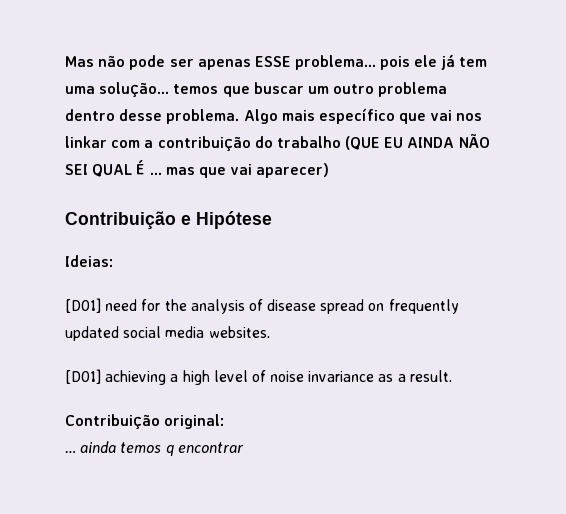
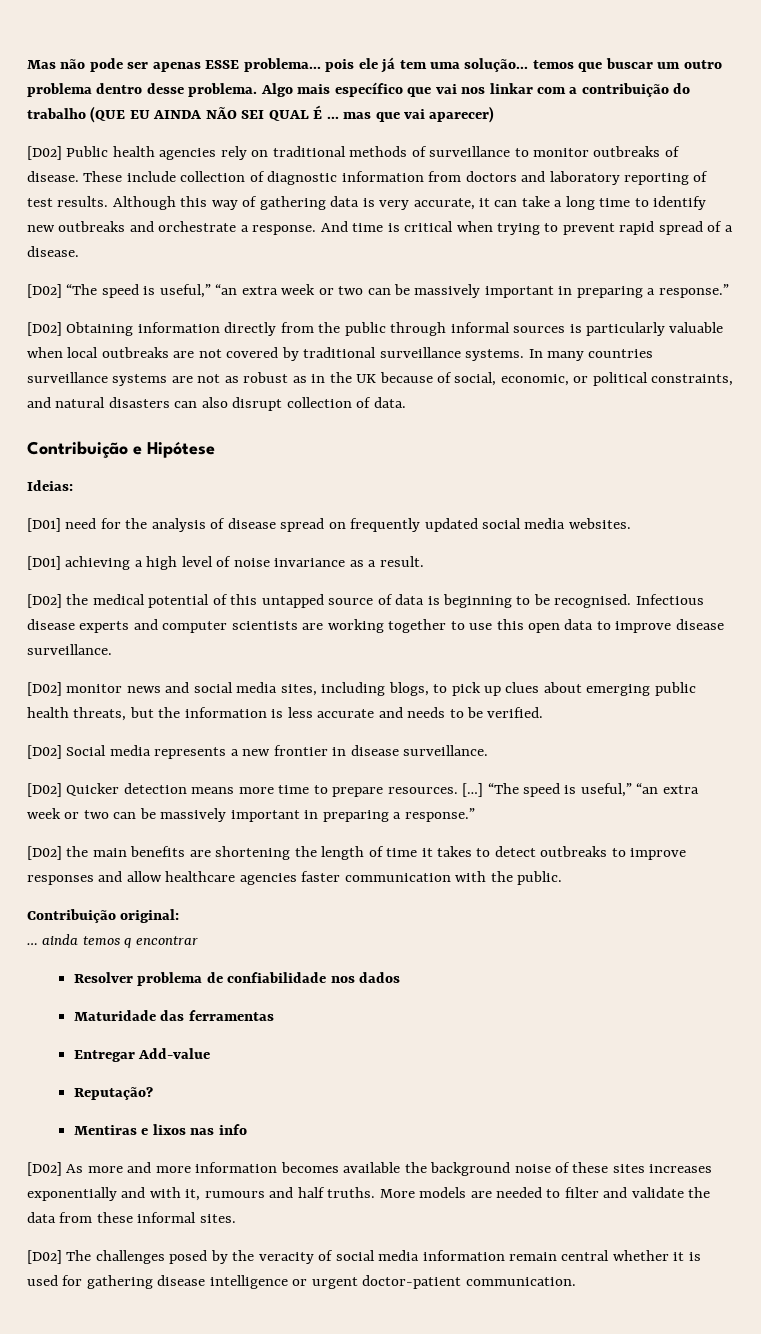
(330, 170) none -> [27,146,680,160] [27,171,709,185] [27,196,707,210] [27,221,733,235] [27,246,79,257] [27,284,729,298] [27,322,724,336] [27,347,654,361] [27,372,734,386] [27,397,406,411] // [D02] Public health agencies rely on traditional methods of surveillance to monitor outbreaks of disease. These include collection of diagnostic information from doctors and laboratory reporting of test results. Although this way of gathering data is very accurate, it can take a long time to identify new outbreaks and orchestrate a response. And time is critical when trying to prevent rapid spread of a disease. // [D02] “The speed is useful,” “an extra week or two can be massively important in preparing a response.” // [D02] Obtaining information directly from the public through informal sources is particularly valuable when local outbreaks are not covered by traditional surveillance systems. In many countries surveillance systems are not as robust as in the UK because of social, economic, or political constraints, and natural disasters can also disrupt collection of data.
(452, 376) none -> [27,594,704,608] [27,619,724,633] [27,644,112,655] [27,682,696,696] [27,707,544,721] [27,745,489,759] [27,783,699,797] [27,808,475,822] [27,846,687,860] [27,871,563,885] // [D02] the medical potential of this untapped source of data is beginning to be recognised. Infectious disease experts and computer scientists are working together to use this open data to improve disease surveillance. // [D02] monitor news and social media sites, including blogs, to pick up clues about emerging public health threats, but the information is less accurate and needs to be verified. // [D02] Social media represents a new frontier in disease surveillance. // [D02] Quicker detection means more time to prepare resources. […] “The speed is useful,” “an extra week or two can be massively important in preparing a response.” // [D02] the main benefits are shortening the length of time it takes to detect outbreaks to improve responses and allow healthcare agencies faster communication with the public.
(244, 447) none -> [73,972,401,986] [73,1010,274,1021] [73,1048,211,1062] [73,1087,153,1100] [73,1124,247,1135] [27,1162,713,1176] [27,1187,711,1201] [27,1212,236,1223] [27,1250,701,1264] [27,1275,576,1289] // Resolver problema de confiabilidade nos dados // Maturidade das ferramentas // Entregar Add-value // Reputação? // Mentiras e lixos nas info // [D02] As more and more information becomes available the background noise of these sites increases exponentially and with it, rumours and half truths. More models are needed to filter and validate the data from these informal sites. // [D02] The challenges posed by the veracity of social media information remain central whether it is used for gathering disease intelligence or urgent doctor-patient communication.

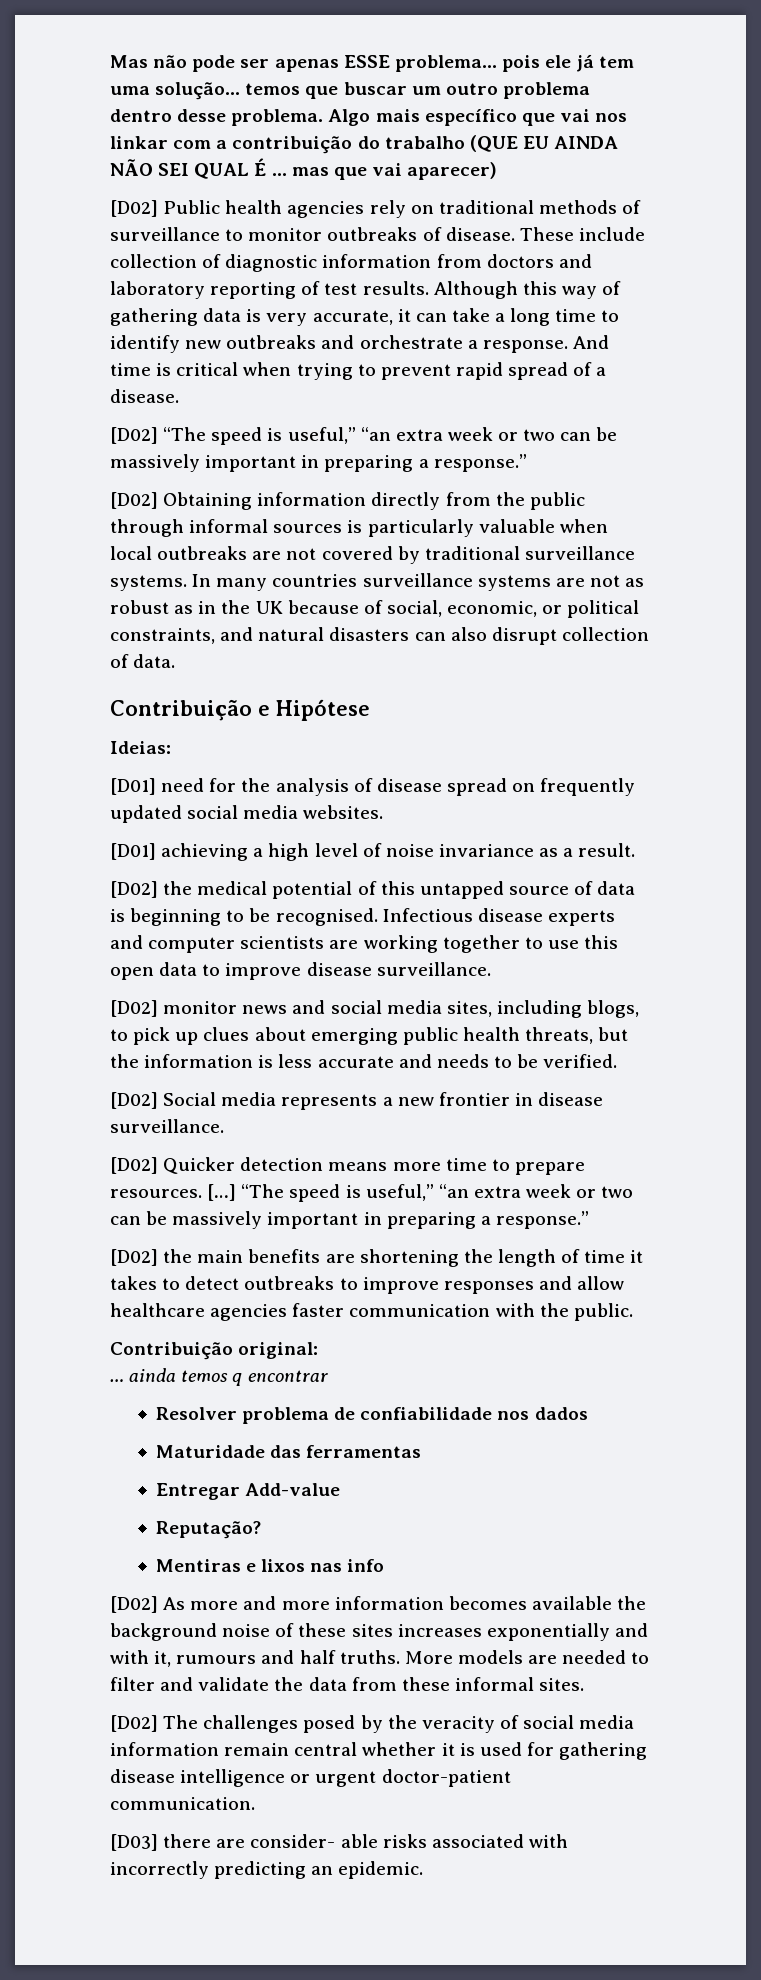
(576, 1281) none -> [110,1834,568,1851] [110,1861,424,1879] // [D03] there are consider- able risks associated with incorrectly predicting an epidemic.

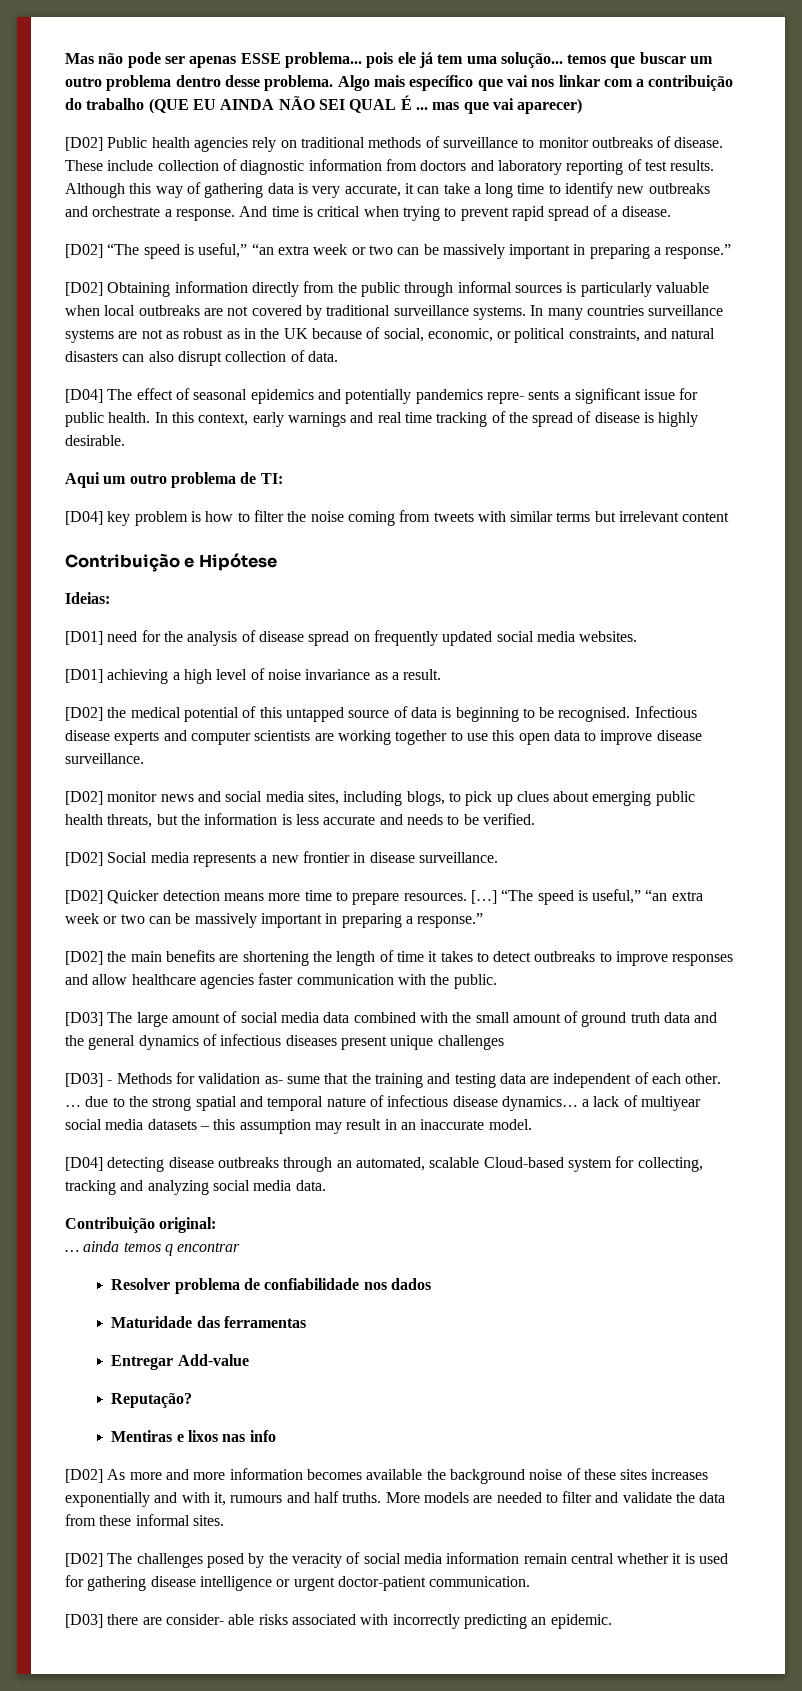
(176, 661) none -> [65,388,699,404] [65,411,699,427] [65,435,125,446] [65,472,283,488] [65,510,730,526] // [D04] The effect of seasonal epidemics and potentially pandemics repre- sents a significant issue for public health. In this context, early warnings and real time tracking of the spread of disease is highly desirable. // Aqui um outro problema de TI: // [D04] key problem is how to filter the noise coming from tweets with similar terms but irrelevant content
(633, 1312) none -> [65,1011,718,1027] [65,1034,504,1050] [65,1072,722,1088] [65,1095,702,1111] [65,1119,532,1134] [65,1156,703,1172] [65,1180,326,1195] // [D03] The large amount of social media data combined with the small amount of ground truth data and the general dynamics of infectious diseases present unique challenges // [D03] - Methods for validation as- sume that the training and testing data are independent of each other. … due to the strong spatial and temporal nature of infectious disease dynamics… a lack of multiyear social media datasets – this assumption may result in an inaccurate model. // [D04] detecting disease outbreaks through an automated, scalable Cloud-based system for collecting, tracking and analyzing social media data.

